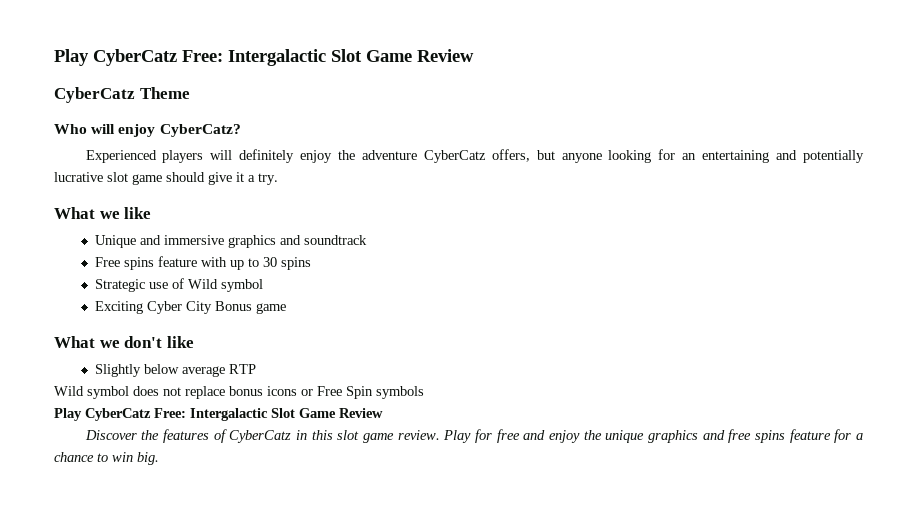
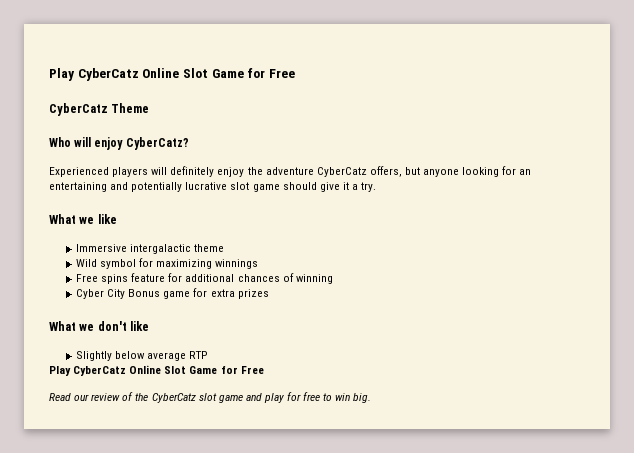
[54,49,474,66] Play CyberCatz Free: Intergalactic Slot Game Review -> [49,68,295,81] Play CyberCatz Online Slot Game for Free
[94,235,367,248] [94,256,311,270] [94,278,263,292] [94,301,143,314] Unique and immersive graphics and soundtrack // Free spins feature with up to 30 spins // Strategic use of Wild symbol // Exciting -> [76,244,225,254] [76,258,259,269] [76,273,333,284] Immersive intergalactic theme // Wild symbol for maximizing winnings // Free spins feature for additional chances of winning //
(286, 308) none -> [193,288,269,299] for extra prizes
[54,386,424,399] [54,408,383,421] [84,429,863,443] [54,452,94,462] Wild symbol does not replace bonus icons or Free Spin symbols // Play CyberCatz Free: Intergalactic Slot Game Review // Discover the features of CyberCatz in this slot game review. Play for free and enjoy the unique graphics and free spins feature for a chance -> [49,365,264,376] [49,392,321,403] Play CyberCatz Online Slot Game for Free // Read our review of the CyberCatz slot game and play for free

